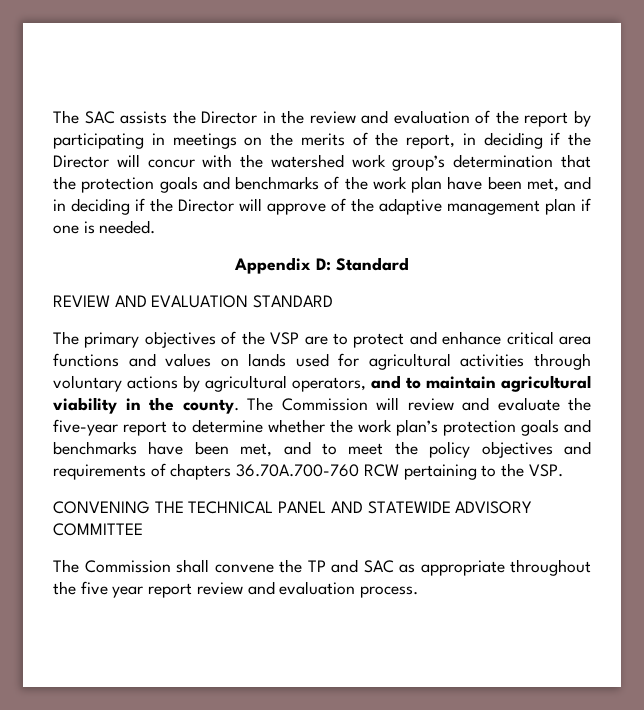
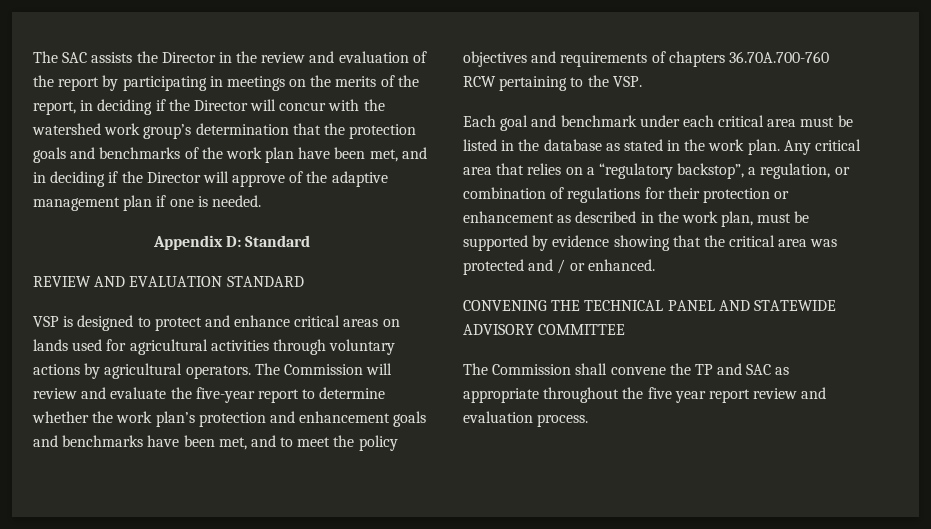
[53,331,328,348] The primary objectives of the VSP are -> [33,315,134,331] VSP is designed
[559,336,591,345] [53,353,212,367] area functions and values -> [343,319,379,327] areas
[292,375,591,392] [53,397,239,414] operators, and to maintain agricultural viability in the county. -> [185,365,251,379] operators.
(516, 428) none -> [269,411,391,423] and enhancement
(563, 470) none -> [463,115,853,131] [463,139,862,155] [463,163,850,179] [463,187,790,203] [463,211,810,227] [463,235,838,251] [463,259,655,275] // Each goal and benchmark under each critical area must be listed in the database as stated in the work plan. Any critical area that relies on a “regulatory backstop”, a regulation, or combination of regulations for their protection or enhancement as described in the work plan, must be supported by evidence showing that the critical area was protected and / or enhanced.

